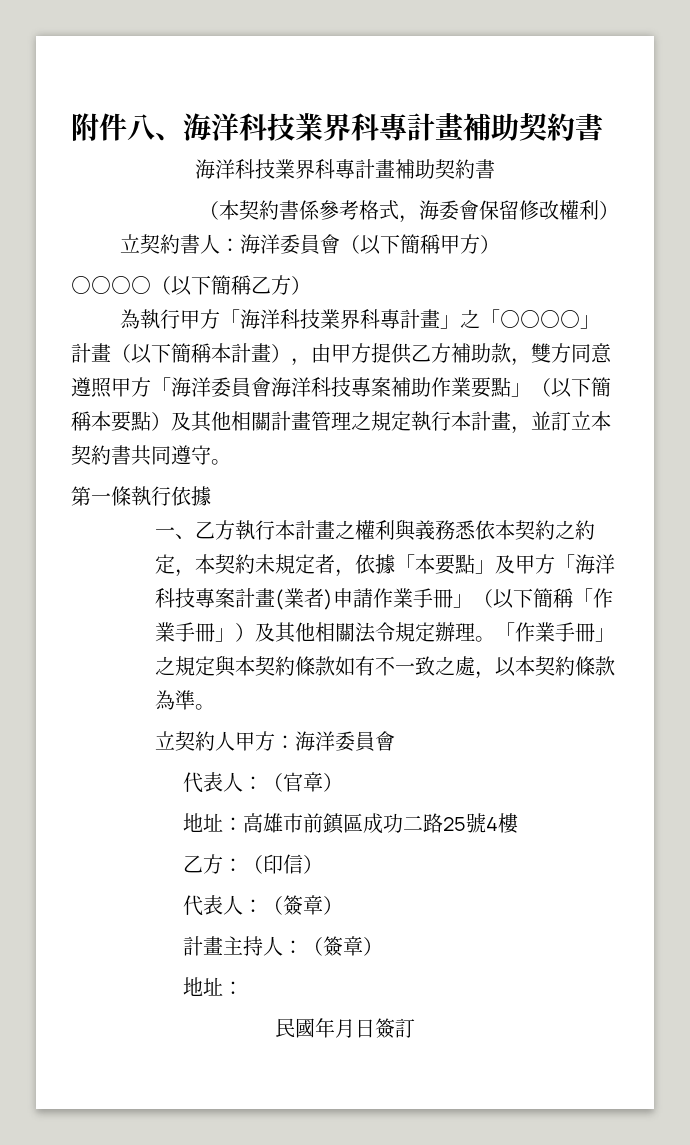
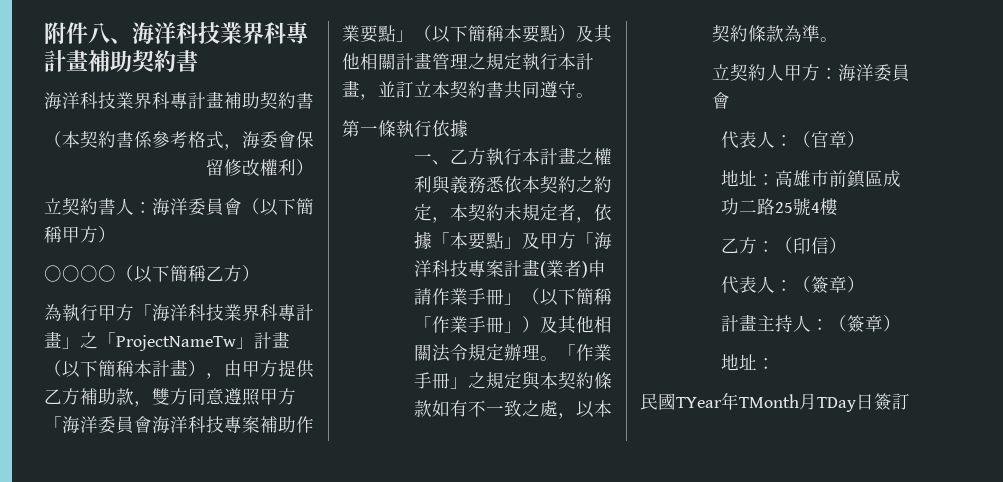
[500,310,581,328] ○○○○ -> [116,335,236,351] ProjectNameTw
[315,1018,355,1038] 年月 -> [676,392,856,412] TYear年TMonth月TDay

